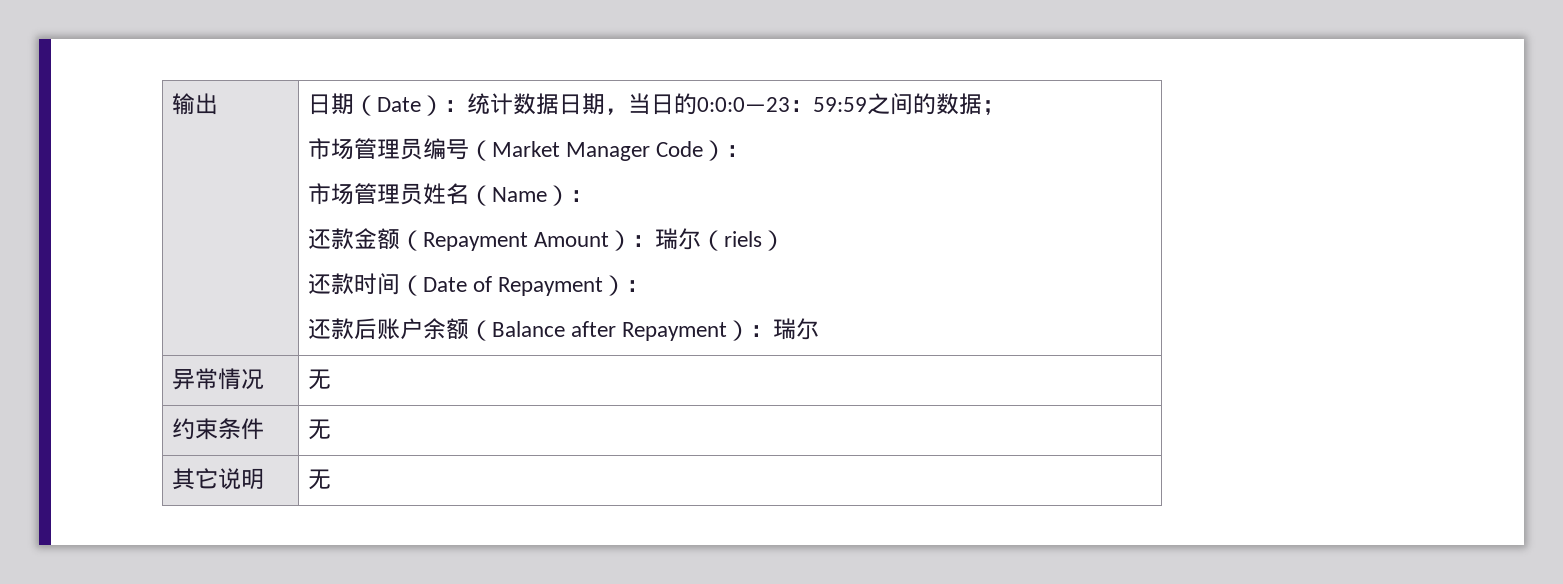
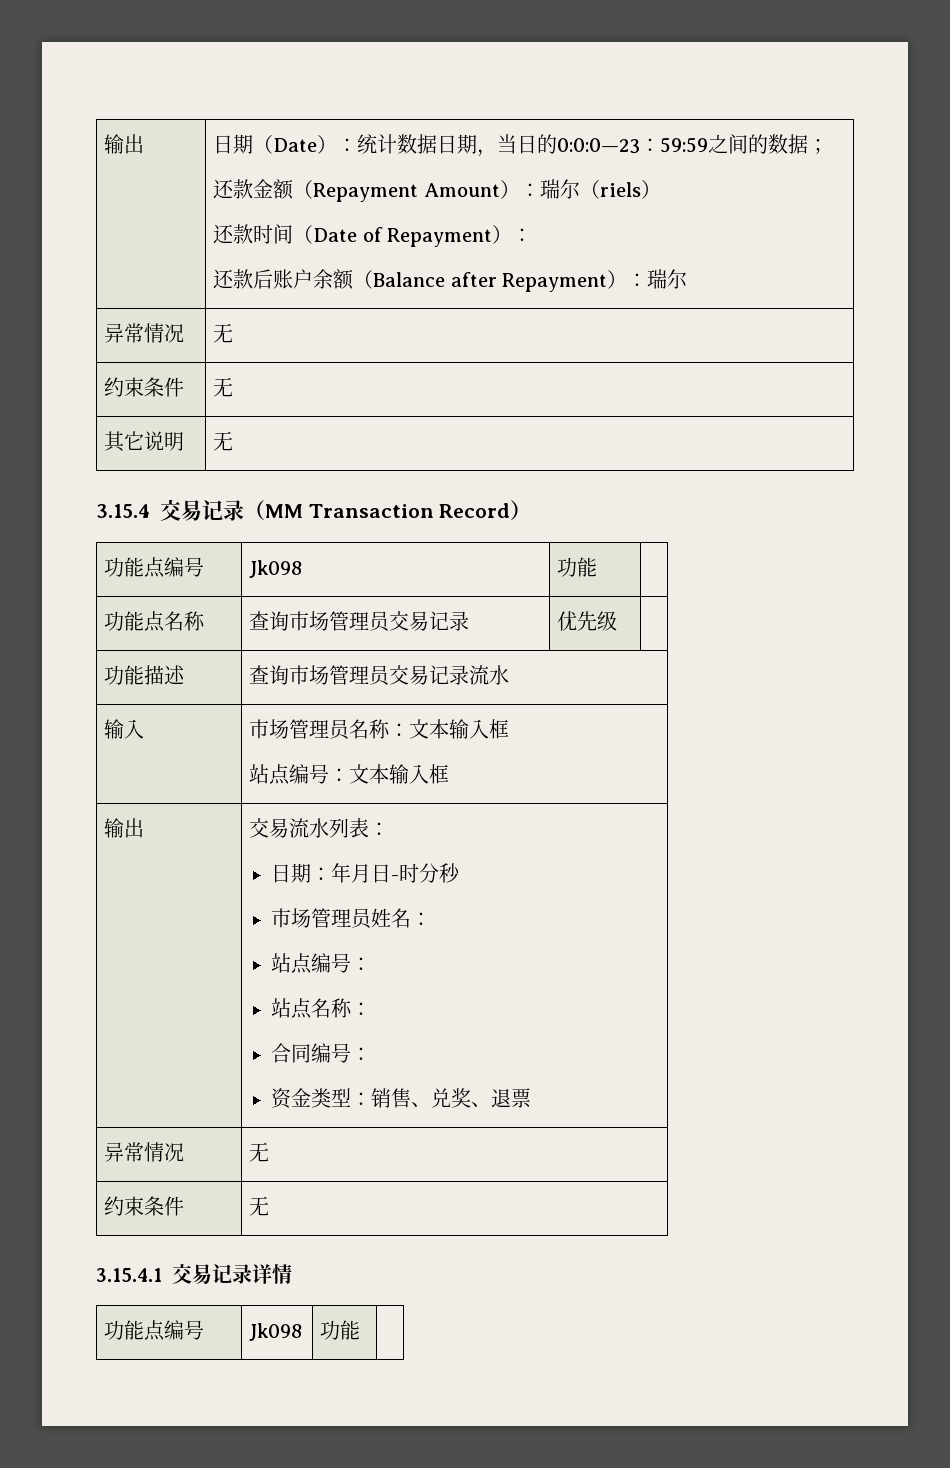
[307,138,750,161] [307,183,593,206] // 市场管理员编号（Market Manager Code）： // 市场管理员姓名（Name）： -> (829, 146) none
(331, 479) none -> [96,499,532,521] [104,557,205,578] [249,560,303,578] [557,557,598,577] [104,611,206,632] [249,611,470,632] [557,611,618,631] [104,665,186,685] [249,665,510,686] [104,719,145,739] [249,719,510,740] [249,764,450,785] [104,818,145,838] [249,818,390,838] [271,863,461,883] [271,908,432,929] [271,953,372,974] [271,998,372,1019] [271,1043,372,1063] [271,1088,532,1109] [104,1142,185,1162] [249,1142,270,1162] [104,1196,185,1216] [249,1196,270,1216] [96,1264,292,1285] [104,1320,205,1341] [249,1323,303,1341] [320,1320,361,1340] // 3.15.4交易记录（MM Transaction Record） // 功能点编号 | Jk098 | 功能 | // 功能点名称 | 查询市场管理员交易记录 | 优先级 | // 功能描述 | 查询市场管理员交易记录流水 // 输入 | 市场管理员名称：文本输入框 // 站点编号：文本输入框 // 输出 | 交易流水列表： // 日期：年月日-时分秒 // 市场管理员姓名： // 站点编号： // 站点名称： // 合同编号： // 资金类型：销售、兑奖、退票 // 异常情况 | 无 // 约束条件 | 无 // 3.15.4.1交易记录详情 // 功能点编号 | Jk098 | 功能 |

